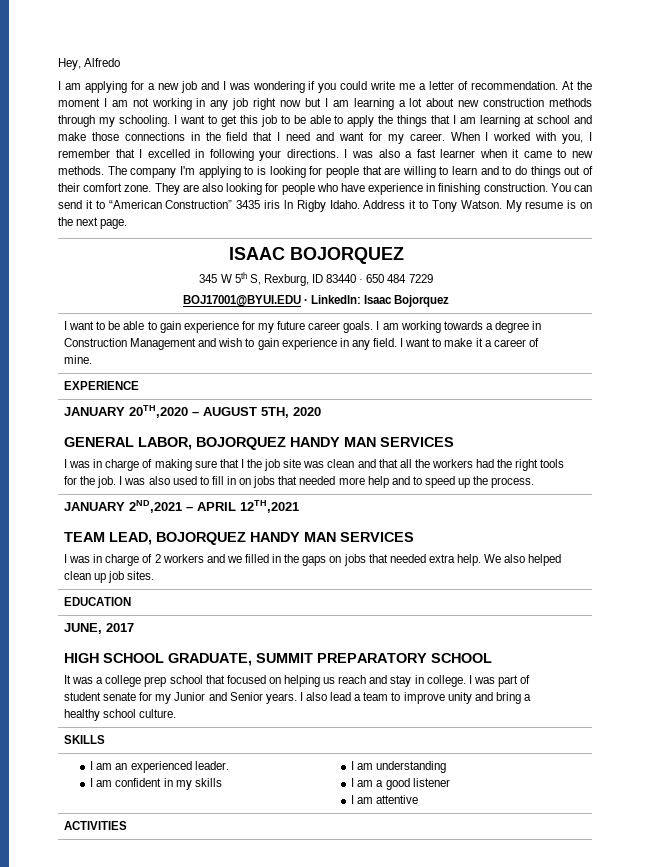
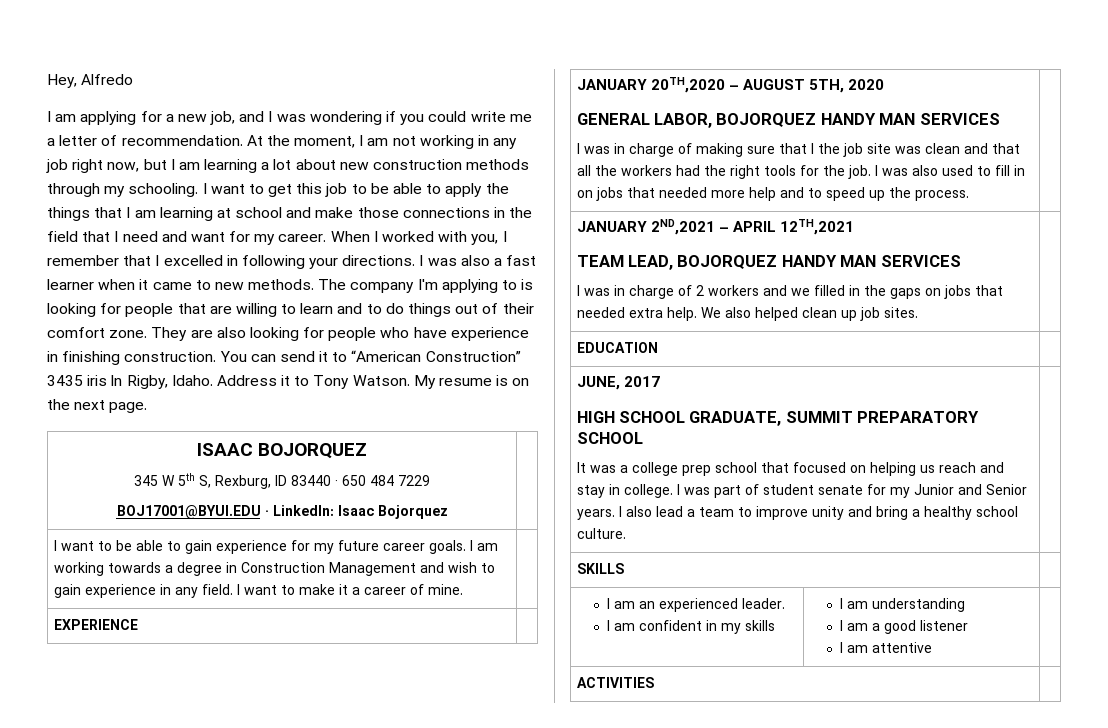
[180,81,197,93] job -> [210,111,236,125] job,
[58,98,100,107] moment -> [294,136,356,148] moment,
[280,100,302,107] now -> [107,162,140,172] now,
[296,200,326,212] Rigby -> [126,375,168,389] Rigby,

